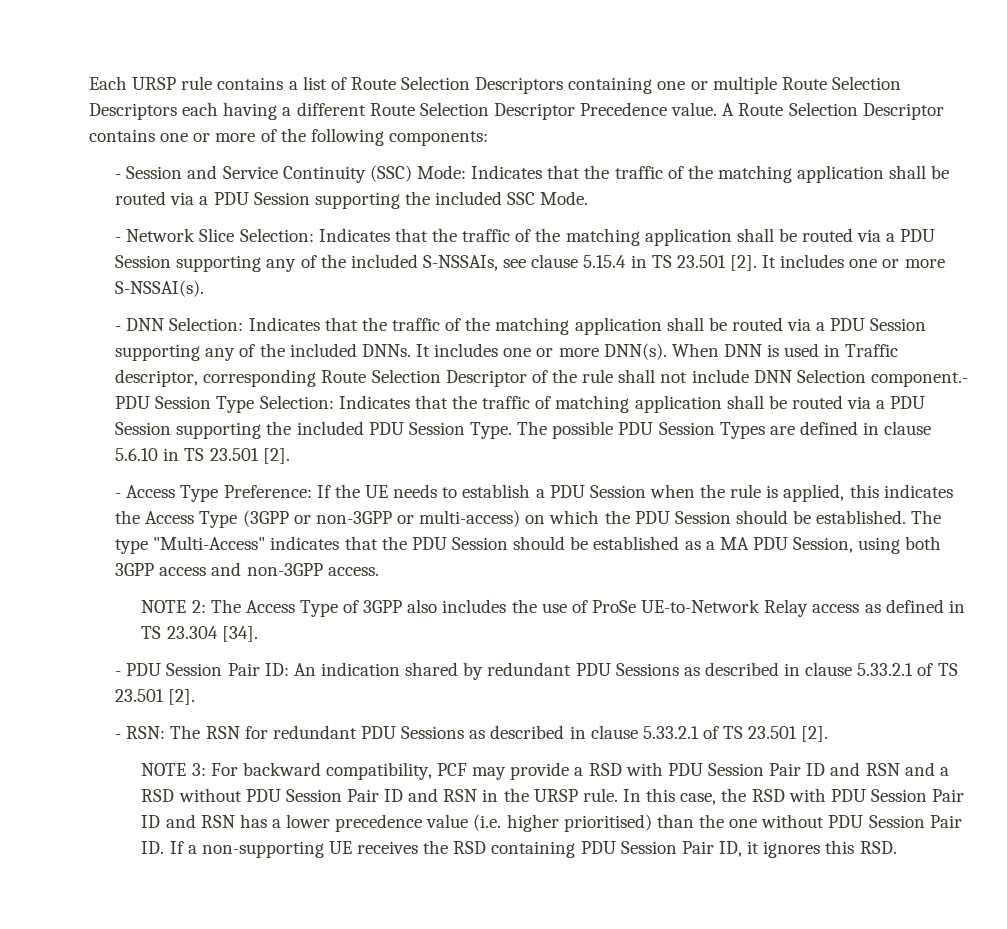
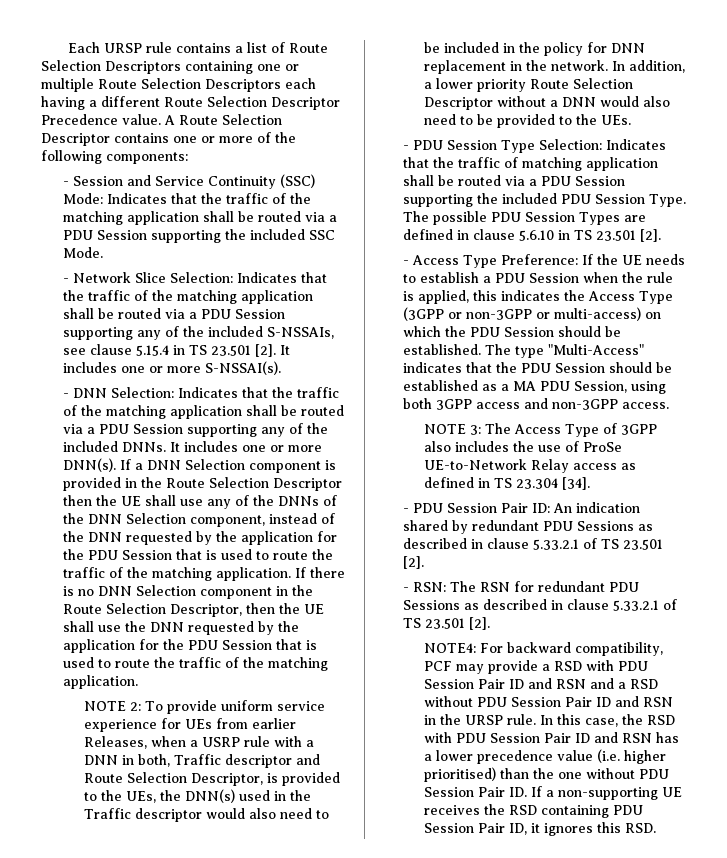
[671,343,899,357] [115,369,968,387] When DNN is used in Traffic descriptor, corresponding Route Selection Descriptor of the rule shall not include DNN Selection component.- -> [119,459,336,473] [62,477,342,491] [62,495,337,509] [62,513,335,527] [62,531,337,545] [62,549,333,560] [62,567,345,581] [62,585,313,599] [62,603,324,617] [62,621,299,635] [62,639,317,653] [62,657,328,671] [62,675,138,689] [84,700,326,714] [84,718,297,732] [84,736,315,749] [84,754,321,768] [84,772,341,786] [84,789,312,803] [84,808,330,822] [424,42,646,56] [424,60,686,74] [424,78,634,92] [424,96,671,110] [424,114,632,128] [402,145,409,150] If a DNN Selection component is provided in the Route Selection Descriptor then the UE shall use any of the DNNs of the DNN Selection component, instead of the DNN requested by the application for the PDU Session that is used to route the traffic of the matching application. If there is no DNN Selection component in the Route Selection Descriptor, then the UE shall use the DNN requested by the application for the PDU Session that is used to route the traffic of the matching application. // NOTE 2: To provide uniform service experience for UEs from earlier Releases, when a USRP rule with a DNN in both, Traffic descriptor and Route Selection Descriptor, is provided to the UEs, the DNN(s) used in the Traffic descriptor would also need to be included in the policy for DNN replacement in the network. In addition, a lower priority Route Selection Descriptor without a DNN would also need to be provided to the UEs. // -
[191,600,206,613] 2: -> [470,425,482,435] 3:
[141,763,206,776] NOTE 3: -> [424,643,477,653] NOTE4:

